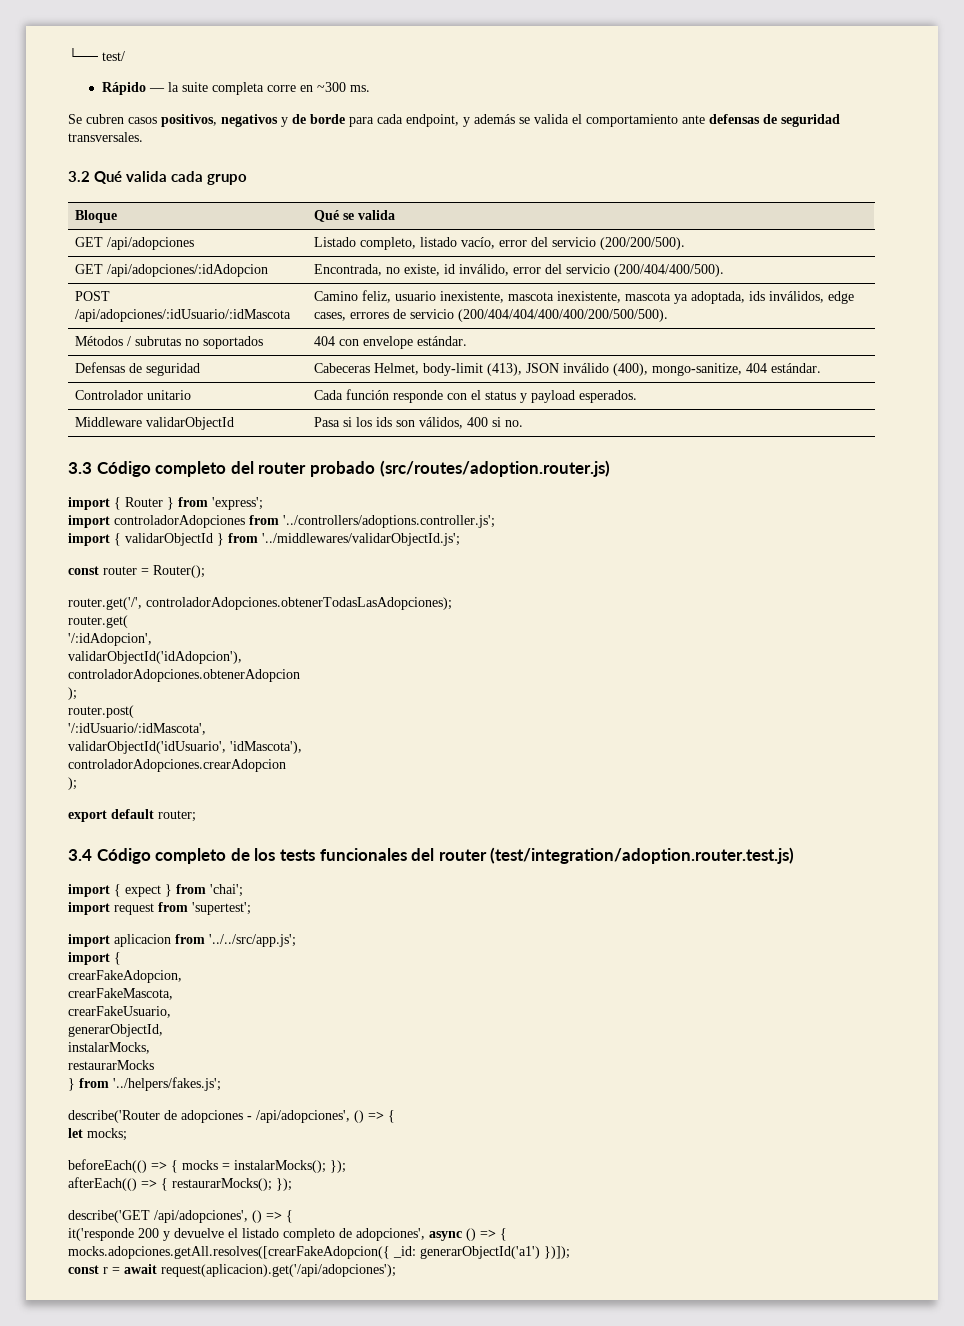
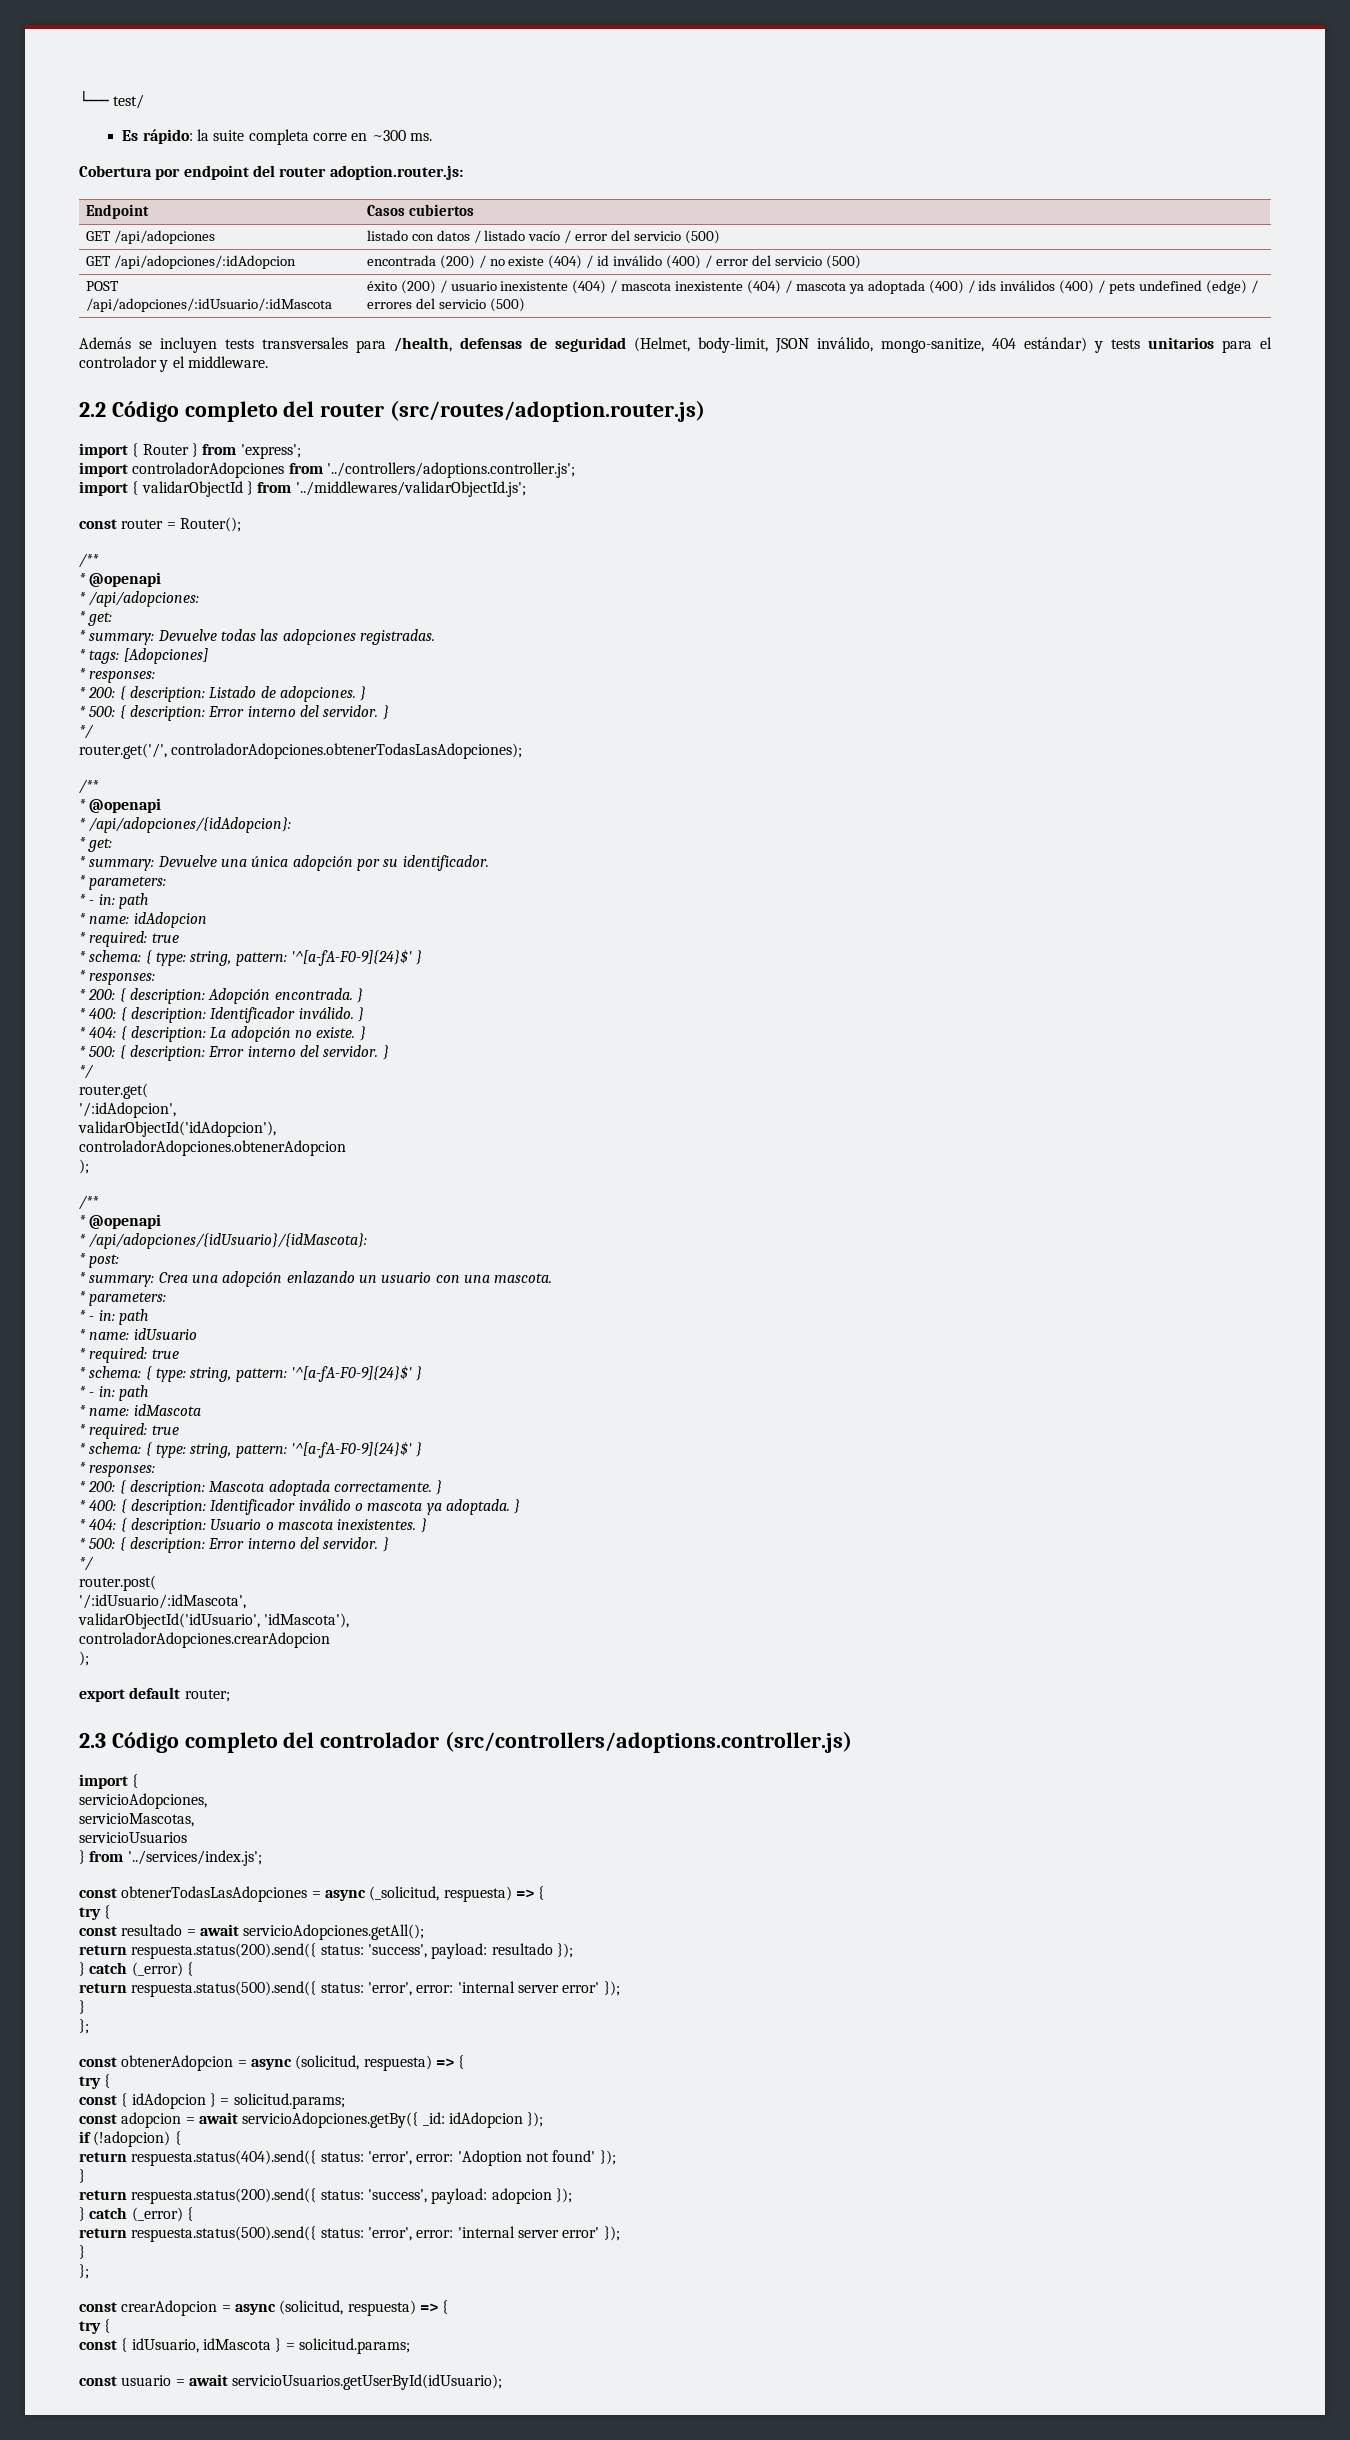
[101,82,165,95] Rápido — -> [122,129,193,144] Es rápido:
[68,114,840,127] [68,132,143,142] [68,171,247,185] [74,210,117,223] [313,210,395,222] [74,237,194,250] [313,237,685,250] Se cubren casos positivos, negativos y de borde para cada endpoint, y además se valida el comportamiento ante defensas de seguridad transversales. // 3.2 Qué valida cada grupo // Bloque | Qué se valida // GET /api/adopciones | Listado completo, listado vacío, error del servicio (200/200/500). -> [79,165,463,180] [85,204,149,219] [366,204,474,216] [85,230,215,244] [366,230,720,244] Cobertura por endpoint del router adoption.router.js: // Endpoint | Casos cubiertos // GET /api/adopciones | listado con datos / listado vacío / error del servicio (500)
[313,264,724,277] Encontrada, no existe, id inválido, error del servicio (200/404/400/500). -> [366,255,861,269] encontrada (200) / no existe (404) / id inválido (400) / error del servicio (500)
[313,290,854,304] [313,309,668,322] [74,336,263,349] [313,336,467,349] [74,362,200,376] [313,363,821,376] [74,390,191,400] [313,389,637,403] [74,417,234,430] [313,417,523,429] [68,462,92,474] Camino feliz, usuario inexistente, mascota inexistente, mascota ya adoptada, ids inválidos, edge cases, errores de servicio (200/404/404/400/400/200/500/500). // Métodos / subrutas no soportados | 404 con envelope estándar. // Defensas de seguridad | Cabeceras Helmet, body-limit (413), JSON inválido (400), mongo-sanitize, 404 estándar. // Controlador unitario | Cada función responde con el status y payload esperados. // Middleware validarObjectId | Pasa si los ids son válidos, 400 si no. // 3.3 -> [366,280,1258,294] [366,298,525,312] [79,337,1272,353] [79,356,268,372] [79,402,106,417] éxito (200) / usuario inexistente (404) / mascota inexistente (404) / mascota ya adoptada (400) / ids inválidos (400) / pets undefined (edge) / errores del servicio (500) // Además se incluyen tests transversales para /health, defensas de seguridad (Helmet, body-limit, JSON inválido, mongo-sanitize, 404 estándar) y tests unitarios para el controlador y el middleware. // 2.2
[309,461,375,477] probado -> (385, 410) none
[68,597,452,610] router.get('/', controladorAdopciones.obtenerTodasLasAdopciones); -> [79,553,99,568] [79,572,162,587] [79,591,200,607] [79,611,113,626] [79,629,435,645] [79,648,208,664] [79,668,156,683] [79,686,367,702] [79,705,389,721] [79,724,94,739] [79,743,523,759] [79,779,99,794] [79,798,162,813] [79,817,292,833] [79,837,113,852] [79,855,489,871] [79,875,167,890] [79,893,148,909] [79,912,207,928] [79,931,179,947] [79,949,423,966] [79,970,156,985] [79,988,363,1004] [79,1007,364,1023] [79,1026,366,1042] [79,1045,389,1061] [79,1064,94,1079] /** // * @openapi // * /api/adopciones: // * get: // * summary: Devuelve todas las adopciones registradas. // * tags: [Adopciones] // * responses: // * 200: { description: Listado de adopciones. } // * 500: { description: Error interno del servidor. } // */ // router.get('/', controladorAdopciones.obtenerTodasLasAdopciones); // /** // * @openapi // * /api/adopciones/{idAdopcion}: // * get: // * summary: Devuelve una única adopción por su identificador. // * parameters: // * - in: path // * name: idAdopcion // * required: true // * schema: { type: string, pattern: '^[a-fA-F0-9]{24}$' } // * responses: // * 200: { description: Adopción encontrada. } // * 400: { description: Identificador inválido. } // * 404: { description: La adopción no existe. } // * 500: { description: Error interno del servidor. } // */
(77, 693) none -> [79,1195,99,1210] [79,1214,162,1229] [79,1233,368,1249] [79,1253,120,1268] [79,1271,553,1287] [79,1291,167,1306] [79,1309,148,1325] [79,1328,197,1340] [79,1347,179,1363] [79,1365,423,1382] [79,1385,148,1401] [79,1404,201,1416] [79,1423,179,1439] [79,1441,423,1458] [79,1462,156,1477] [79,1480,443,1496] [79,1499,521,1515] [79,1518,427,1534] [79,1537,389,1553] [79,1556,94,1571] // /** // * @openapi // * /api/adopciones/{idUsuario}/{idMascota}: // * post: // * summary: Crea una adopción enlazando un usuario con una mascota. // * parameters: // * - in: path // * name: idUsuario // * required: true // * schema: { type: string, pattern: '^[a-fA-F0-9]{24}$' } // * - in: path // * name: idMascota // * required: true // * schema: { type: string, pattern: '^[a-fA-F0-9]{24}$' } // * responses: // * 200: { description: Mascota adoptada correctamente. } // * 400: { description: Identificador inválido o mascota ya adoptada. } // * 404: { description: Usuario o mascota inexistentes. } // * 500: { description: Error interno del servidor. } // */
[68,847,795,864] [68,884,243,897] [68,902,251,915] [68,934,296,947] [68,952,121,965] [68,970,182,983] [68,988,173,1000] [68,1006,171,1018] [68,1024,163,1037] [68,1042,150,1054] [68,1060,154,1070] [68,1077,221,1091] [68,1110,395,1123] [68,1128,127,1141] [68,1159,346,1173] [68,1177,292,1191] [68,1210,293,1223] [68,1228,507,1241] [68,1246,570,1259] [68,1264,396,1277] 3.4 Código completo de los tests funcionales del router (test/integration/adoption.router.test.js) // import { expect } from 'chai'; // import request from 'supertest'; // import aplicacion from '../../src/app.js'; // import { // crearFakeAdopcion, // crearFakeMascota, // crearFakeUsuario, // generarObjectId, // instalarMocks, // restaurarMocks // } from '../helpers/fakes.js'; // describe('Router de adopciones - /api/adopciones', () => { // let mocks; // beforeEach(() => { mocks = instalarMocks(); }); // afterEach(() => { restaurarMocks(); }); // describe('GET /api/adopciones', () => { // it('responde 200 y devuelve el listado completo de adopciones', async () => { // mocks.adopciones.getAll.resolves([crearFakeAdopcion({ _id: generarObjectId('a1') })]); // const r = await request(aplicacion).get('/api/adopciones'); -> [79,1731,853,1753] [79,1774,139,1789] [79,1793,207,1809] [79,1813,194,1827] [79,1832,187,1843] [79,1850,262,1866] [79,1886,545,1902] [79,1905,111,1920] [79,1924,425,1940] [79,1943,573,1959] [79,1962,193,1977] [79,1981,620,1997] [79,2000,85,2014] [79,2019,89,2034] [79,2055,465,2071] [79,2074,111,2089] [79,2093,345,2109] [79,2112,544,2128] [79,2131,181,2147] [79,2150,616,2166] [79,2169,85,2183] [79,2188,572,2204] [79,2207,193,2222] [79,2226,620,2242] [79,2245,85,2259] [79,2264,89,2279] [79,2300,449,2316] [79,2319,111,2334] [79,2338,410,2354] [79,2374,503,2390] 2.3 Código completo del controlador (src/controllers/adoptions.controller.js) // import { // servicioAdopciones, // servicioMascotas, // servicioUsuarios // } from '../services/index.js'; // const obtenerTodasLasAdopciones = async (_solicitud, respuesta) => { // try { // const resultado = await servicioAdopciones.getAll(); // return respuesta.status(200).send({ status: 'success', payload: resultado }); // } catch (_error) { // return respuesta.status(500).send({ status: 'error', error: 'internal server error' }); // } // }; // const obtenerAdopcion = async (solicitud, respuesta) => { // try { // const { idAdopcion } = solicitud.params; // const adopcion = await servicioAdopciones.getBy({ _id: idAdopcion }); // if (!adopcion) { // return respuesta.status(404).send({ status: 'error', error: 'Adoption not found' }); // } // return respuesta.status(200).send({ status: 'success', payload: adopcion }); // } catch (_error) { // return respuesta.status(500).send({ status: 'error', error: 'internal server error' }); // } // }; // const crearAdopcion = async (solicitud, respuesta) => { // try { // const { idUsuario, idMascota } = solicitud.params; // const usuario = await servicioUsuarios.getUserById(idUsuario);

